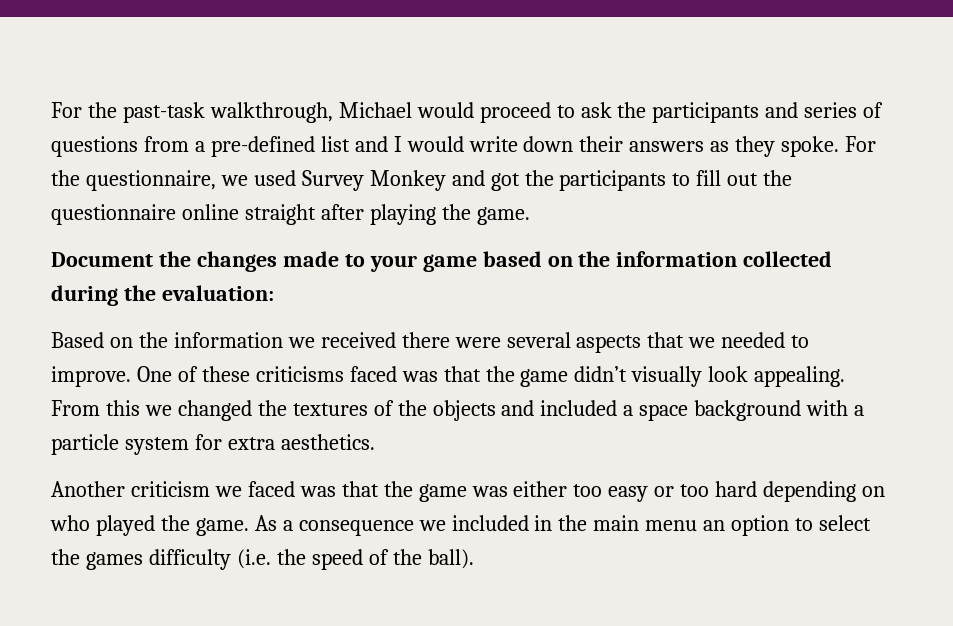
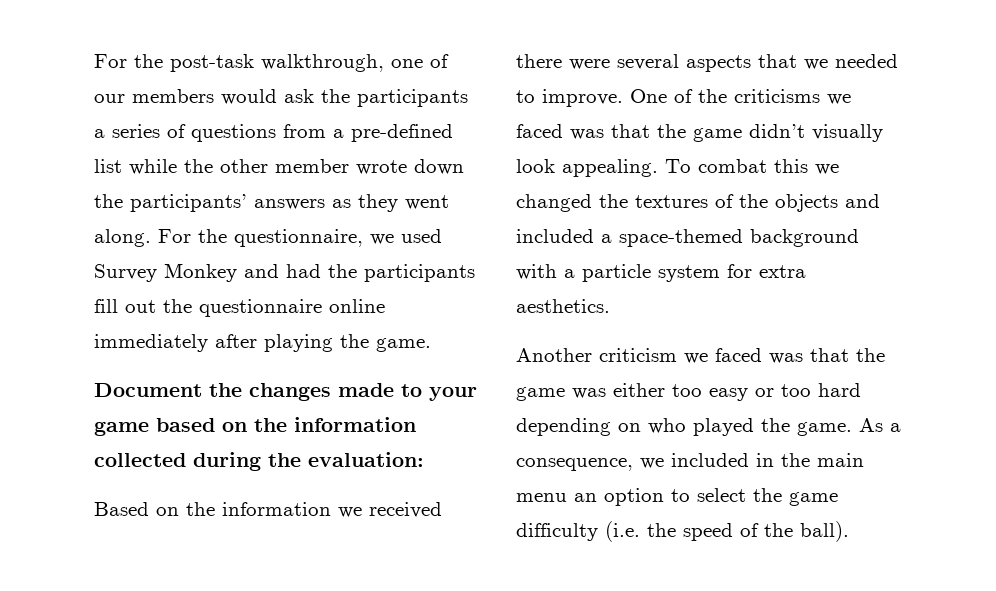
[51,102,575,123] For the past-task walkthrough, Michael would proceed to -> [94,54,449,72] [94,89,277,105] For the post-task walkthrough, one of our members would
[765,102,799,118] and -> [94,129,105,138] a
[354,136,624,152] and I would write down their -> [129,159,464,175] [94,194,247,212] while the other member wrote down the participants’
[781,136,840,157] spoke. -> [405,195,449,210] [94,229,151,247] went along.
[490,170,691,191] got the participants to -> [286,264,475,282] had the participants
[244,204,316,225] straight -> [94,334,208,352] immediately
[201,366,344,382] these criticisms -> [698,89,851,105] the criticisms we
[51,400,100,416] From -> [665,159,767,173] To combat
[639,404,689,421] space -> [619,229,743,247] space-themed
[298,520,414,536] consequence -> [516,458,633,471] consequence,
[85,552,143,570] games -> [789,492,838,506] game

